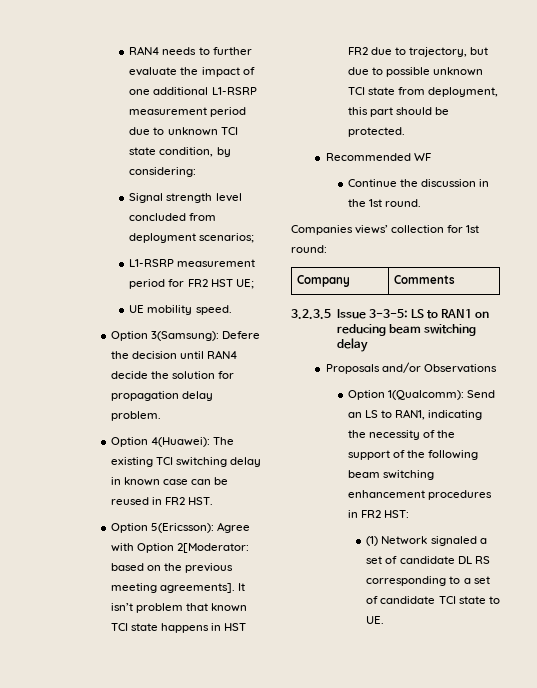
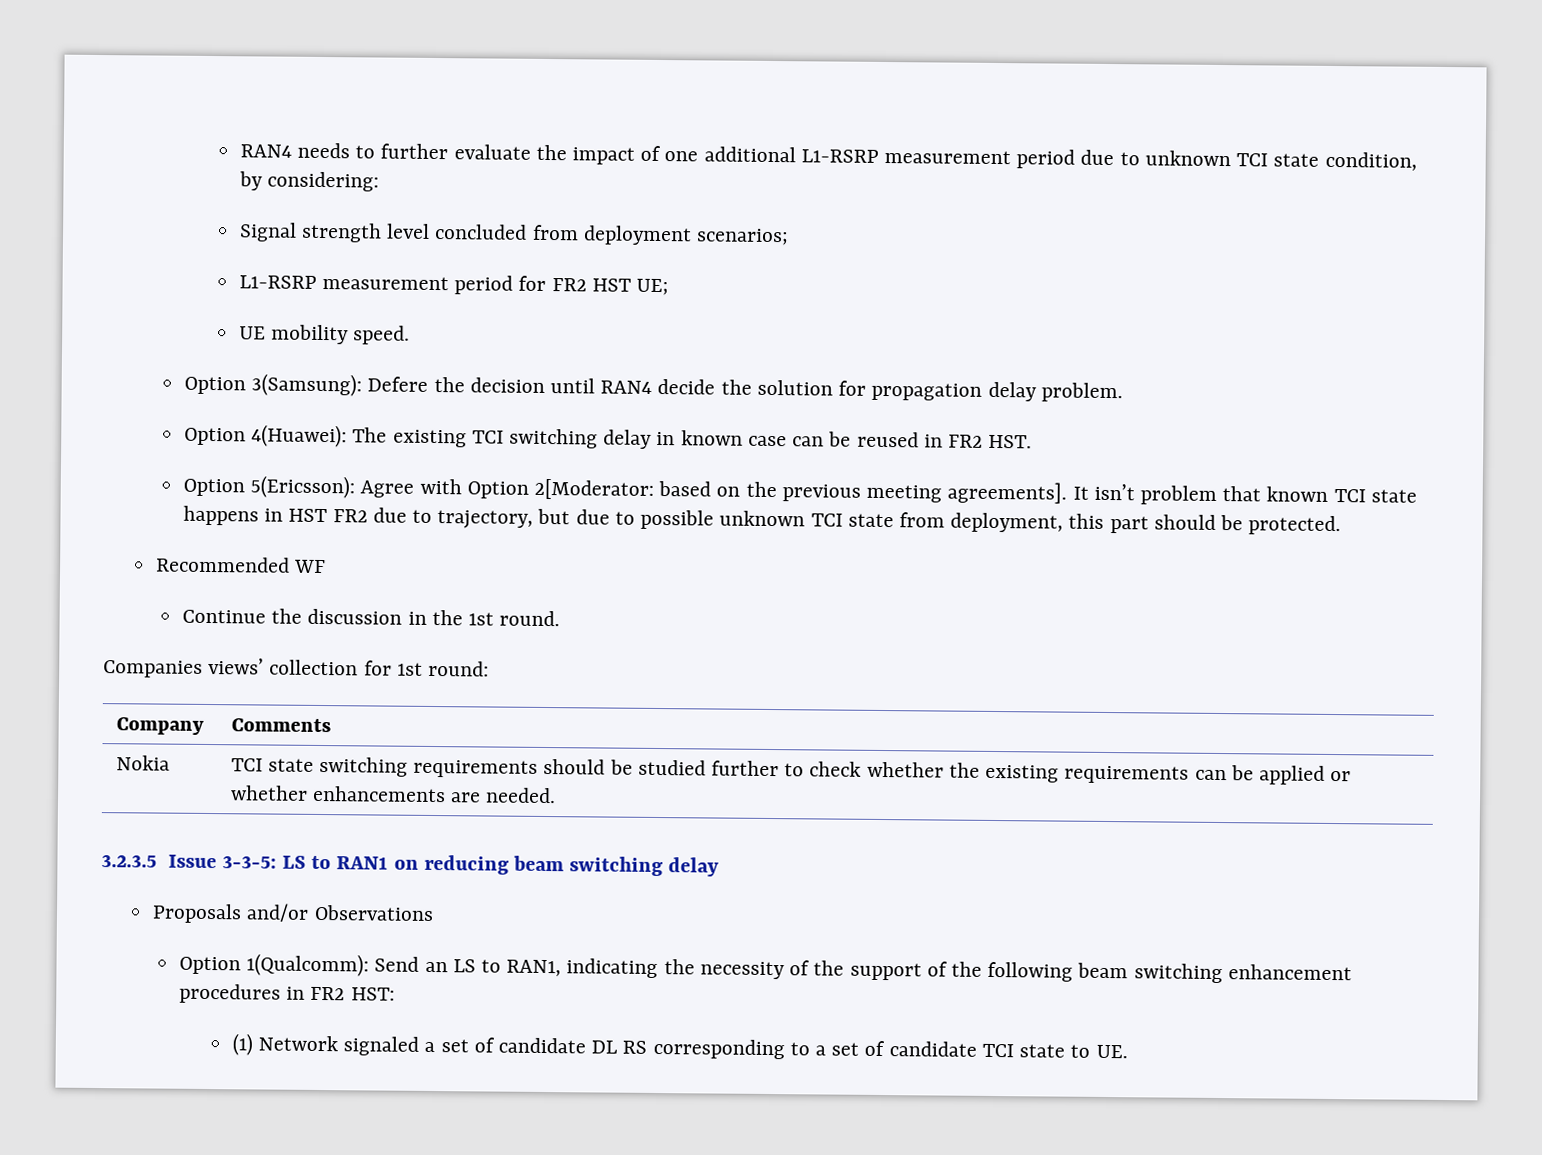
(455, 279) none -> [115,755,170,771] [230,756,1352,785] [229,785,557,804] // Nokia | TCI state switching requirements should be studied further to check whether the existing requirements can be applied or whether enhancements are needed.

